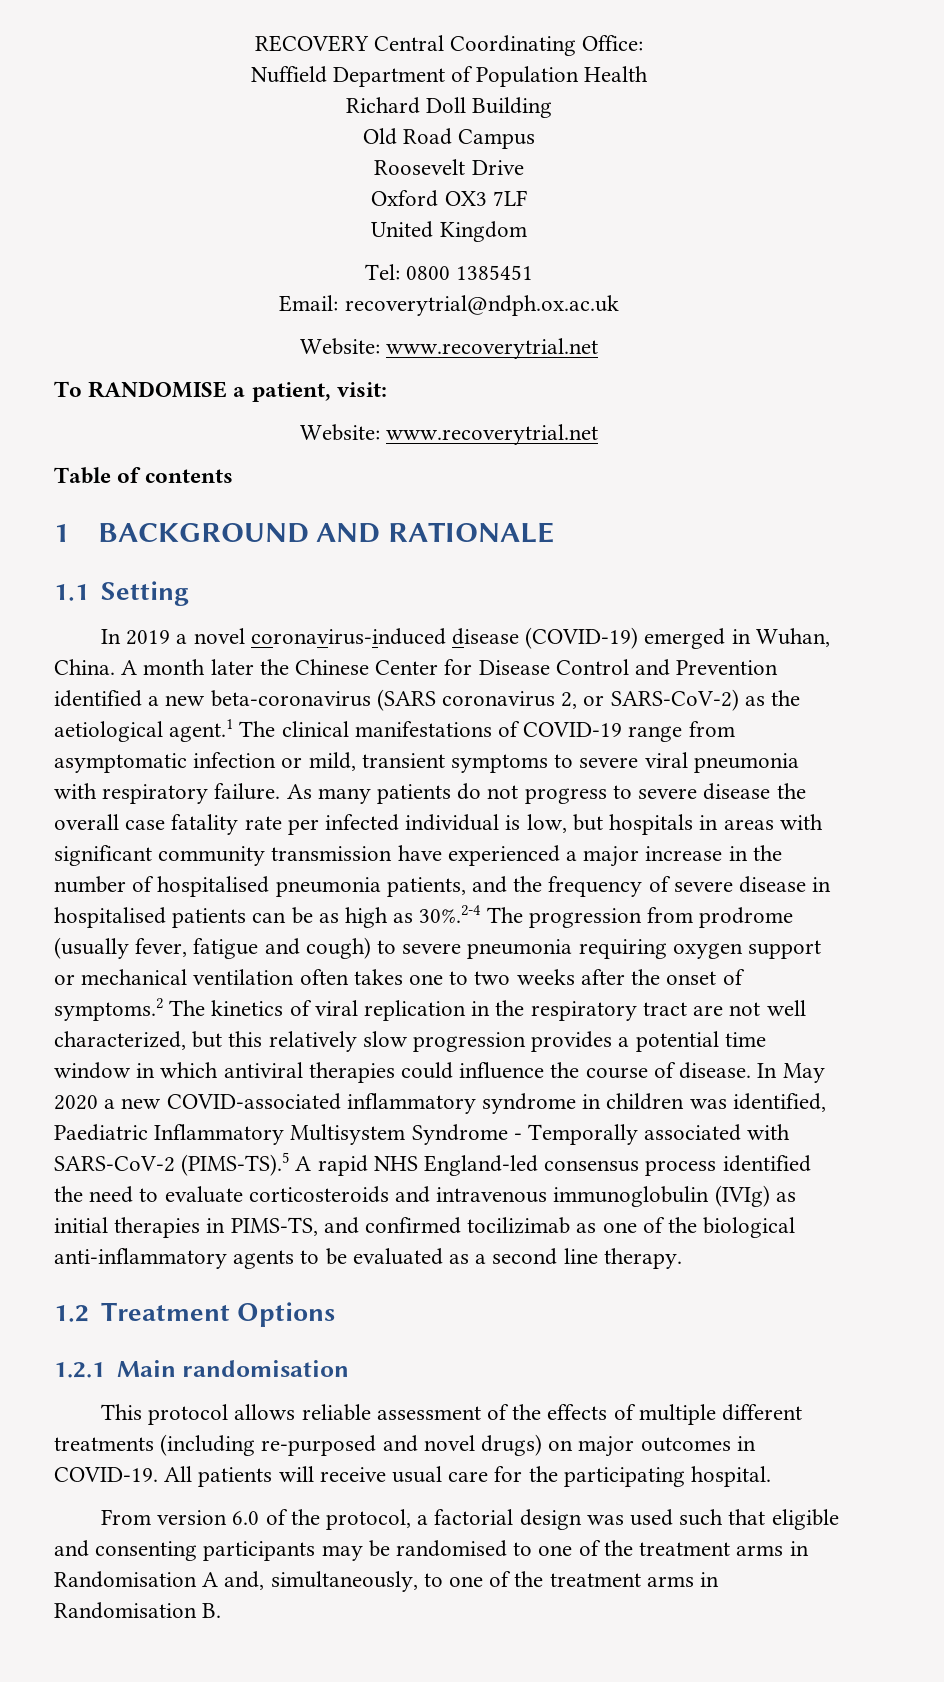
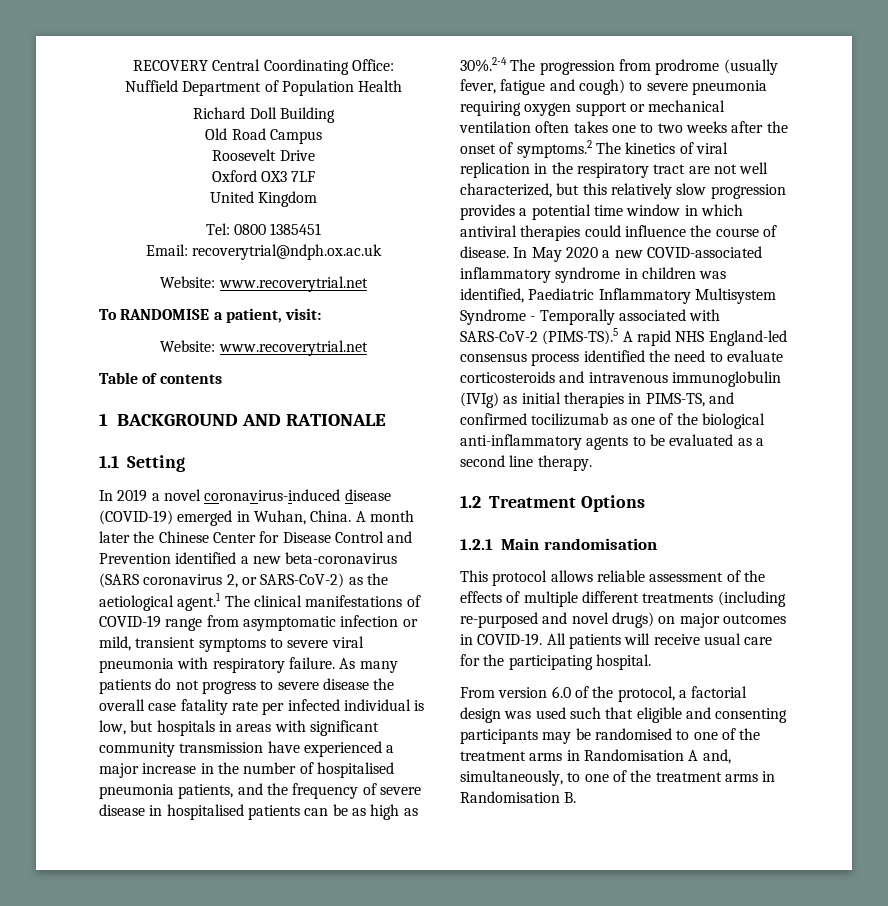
[467,1217,571,1234] tocilizimab -> [531,413,609,426] tocilizumab

